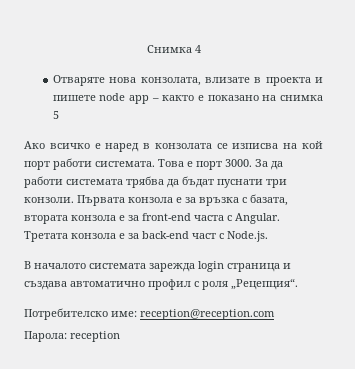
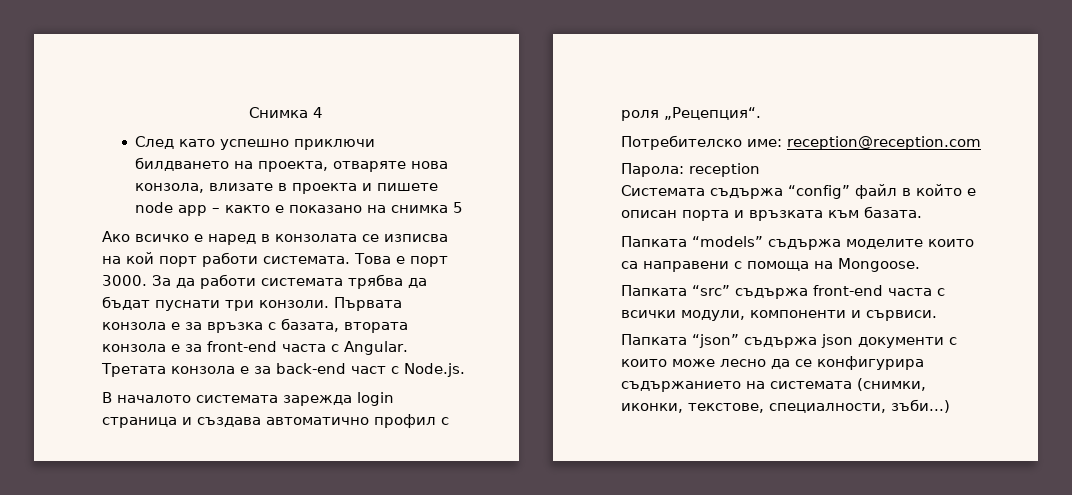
[52,75,201,86] Отваряте нова конзолата, -> [135,136,376,150] [135,157,449,172] [135,183,205,193] След като успешно приключи билдването на проекта, отваряте нова конзола,
(120, 336) none -> [621,184,976,199] [621,206,922,221] [621,236,974,250] [621,258,920,272] [621,285,945,299] [621,310,937,321] [621,334,957,348] [621,356,924,370] [621,378,926,392] [621,399,950,413] // Системата съдържа “config” файл в който е описан порта и връзката към базата. // Папката “models” съдържа моделите които са направени с помоща на Mongoose. // Папката “src” съдържа front-end часта с всички модули, компоненти и сървиси. // Папката “json” съдържа json документи с които може лесно да се конфигурира съдържанието на системата (снимки, иконки, текстове, специалности, зъби...)

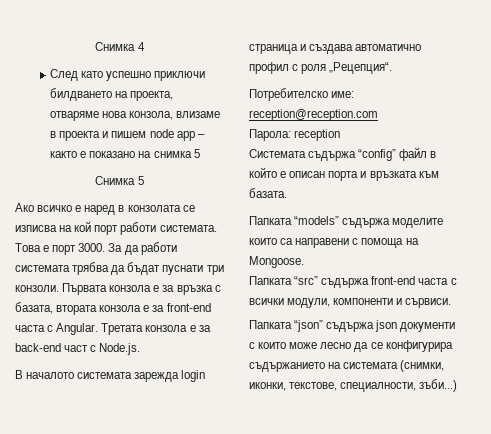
[333,161,407,172] отваряте -> [50,111,100,121] отваряме
[209,183,274,191] влизате -> [176,111,221,118] влизаме
[377,183,439,191] пишете -> [111,131,147,138] пишем
(464, 207) none -> [95,176,144,185] // Снимка 5

